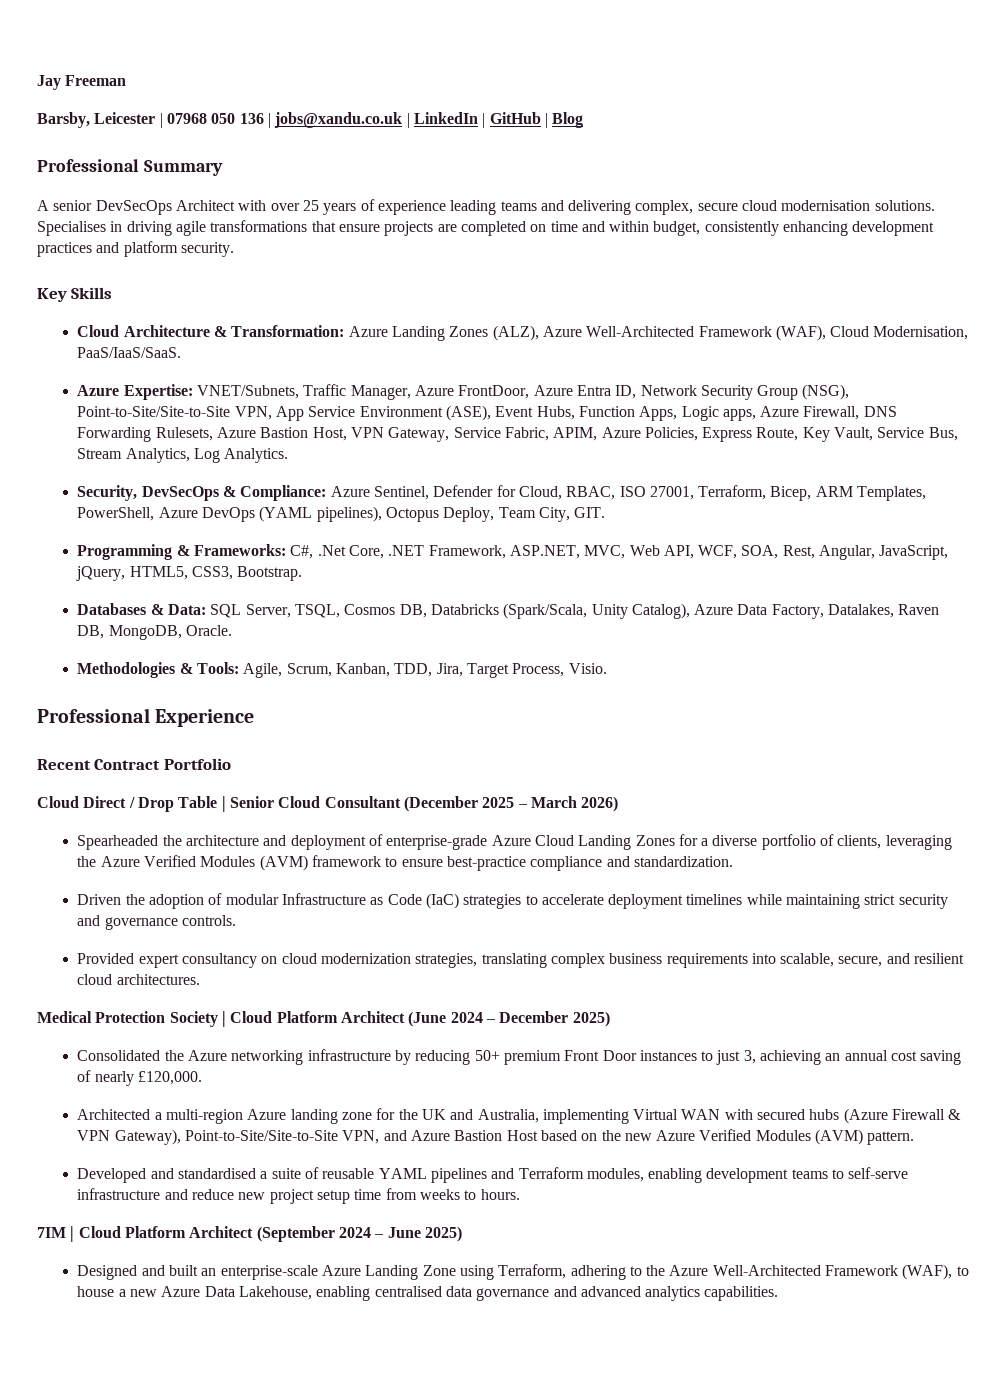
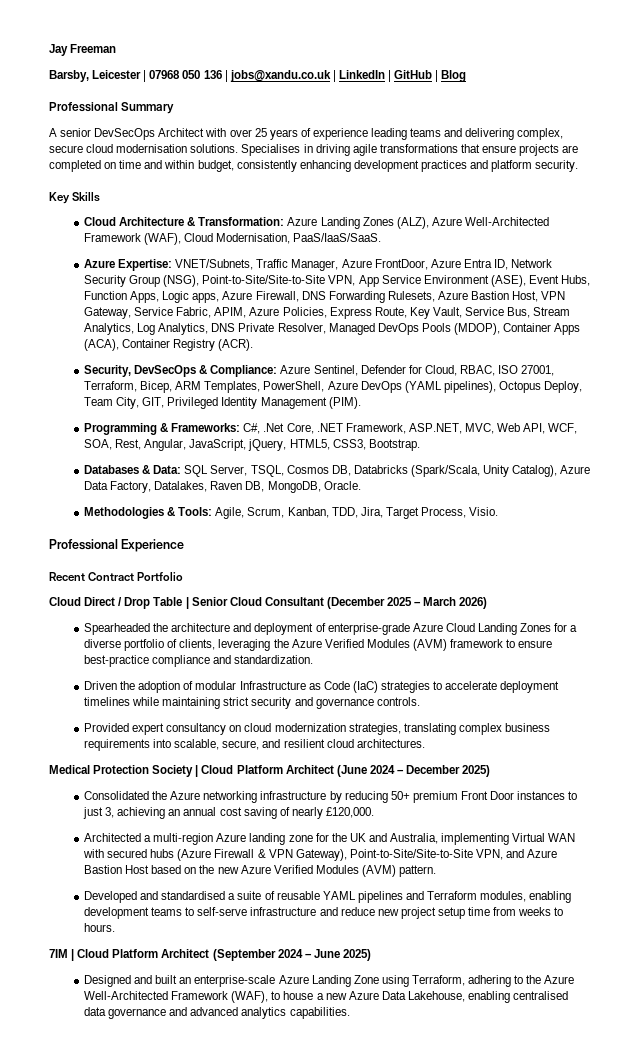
[224,448,289,463] Analytics. -> [158,323,581,335] [83,339,254,351] Analytics, DNS Private Resolver, Managed DevOps Pools (MDOP), Container Apps (ACA), Container Registry (ACR).
[574,507,606,518] GIT. -> [142,397,361,409] GIT, Privileged Identity Management (PIM).

